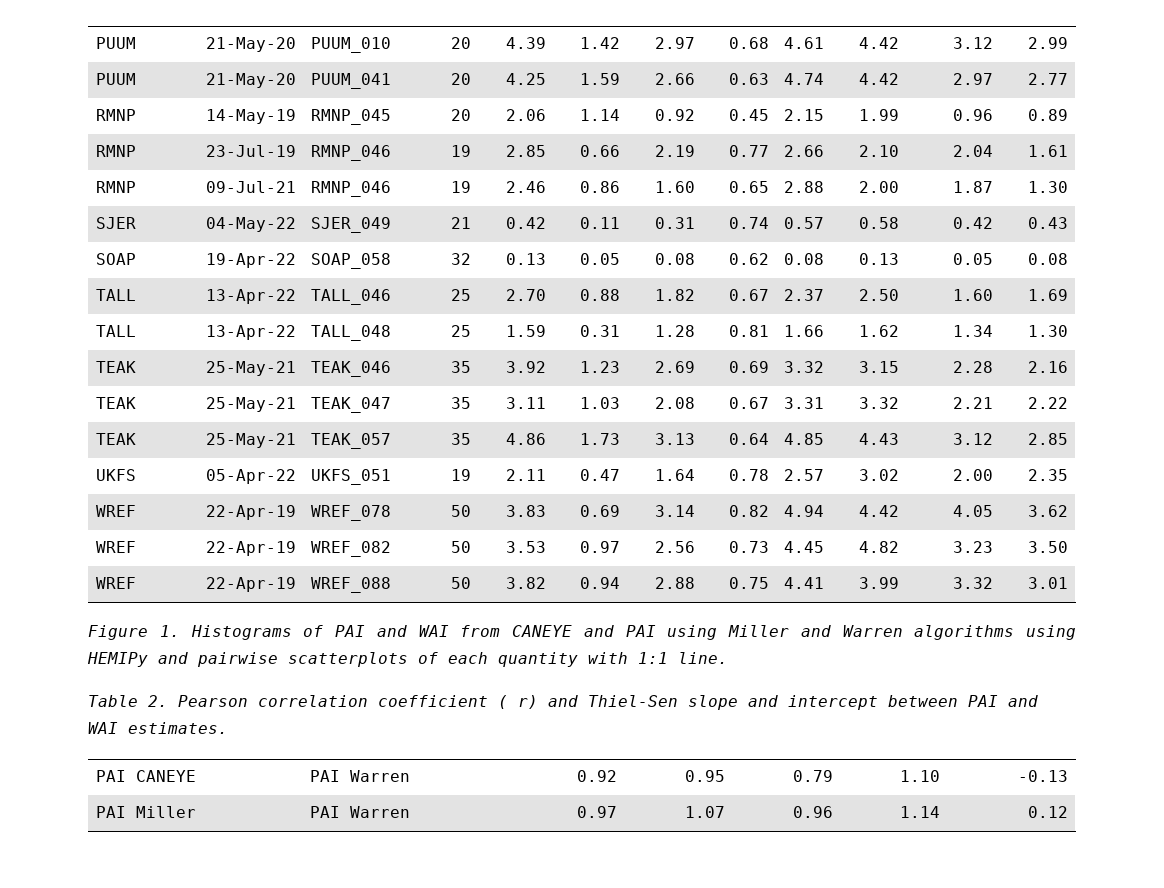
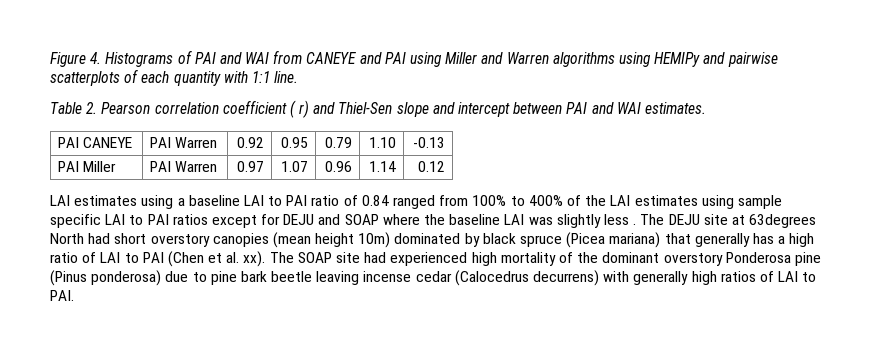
[95,37,136,49] [206,37,297,52] [310,37,391,53] [451,37,472,49] [506,37,547,49] [580,37,621,49] [655,37,696,49] [729,37,770,49] [783,37,824,49] [858,37,899,49] [953,37,994,49] [1028,37,1069,49] [95,73,136,85] [206,73,297,88] [310,73,391,89] [451,73,472,85] [506,73,547,85] [580,73,621,85] [655,73,696,85] [729,73,770,85] [783,73,824,85] [858,73,899,85] [953,73,994,85] [1028,73,1069,85] [95,109,136,121] [206,109,297,124] [310,109,391,125] [451,109,472,121] [506,109,547,121] [580,109,621,121] [655,109,696,121] [729,109,770,121] [783,109,824,121] [858,109,899,121] [953,109,994,121] [1028,109,1069,121] [95,145,136,157] [206,145,297,157] [310,145,391,161] [451,145,472,157] [506,145,547,157] [580,145,621,157] [655,145,696,157] [729,145,770,157] [783,145,824,157] [858,145,899,157] [953,145,994,157] [1028,145,1069,157] [95,181,136,193] [206,181,297,193] [310,181,391,197] [451,181,472,193] [506,181,547,193] [580,181,621,193] [655,181,696,193] [729,181,770,193] [783,181,824,193] [858,181,899,193] [953,181,994,193] [1028,181,1069,193] [95,217,136,229] [206,217,297,232] [310,217,391,233] [451,217,472,229] [506,217,547,229] [580,217,621,229] [655,217,696,229] [729,217,770,229] [783,217,824,229] [858,217,899,229] [953,217,994,229] [1028,217,1069,229] [95,253,136,265] [206,253,297,268] [310,253,391,269] [451,253,472,265] [506,253,547,265] [580,253,621,265] [655,253,696,265] [729,253,770,265] [783,253,824,265] [858,253,899,265] [953,253,994,265] [1028,253,1069,265] [95,289,136,301] [206,289,297,304] [310,289,391,305] [451,289,472,301] [506,289,547,301] [580,289,621,301] [655,289,696,301] [729,289,770,301] [783,289,824,301] [858,289,899,301] [953,289,994,301] [1028,289,1069,301] [95,325,136,337] [206,325,297,340] [310,325,391,341] [451,325,472,337] [506,325,547,337] [580,325,621,337] [655,325,696,337] [729,325,770,337] [783,325,824,337] [858,325,899,337] [953,325,994,337] [1028,325,1069,337] [95,361,136,373] [206,361,297,376] [310,361,391,377] [451,361,472,373] [506,361,547,373] [580,361,621,373] [655,361,696,373] [729,361,770,373] [783,361,824,373] [858,361,899,373] [953,361,994,373] [1028,361,1069,373] [95,397,136,409] [206,397,297,412] [310,397,391,413] [451,397,472,409] [506,397,547,409] [580,397,621,409] [655,397,696,409] [729,397,770,409] [783,397,824,409] [858,397,899,409] [953,397,994,409] [1028,397,1069,409] [95,433,136,445] [206,433,297,448] [310,433,391,449] [451,433,472,445] [506,433,547,445] [580,433,621,445] [655,433,696,445] [729,433,770,445] [783,433,824,445] [858,433,899,445] [953,433,994,445] [1028,433,1069,445] [95,469,136,481] [206,469,297,484] [310,469,391,485] [451,469,472,481] [506,469,547,481] [580,469,621,481] [655,469,696,481] [729,469,770,481] [783,469,824,481] [858,469,899,481] [953,469,994,481] [1028,469,1069,481] [95,505,136,517] [206,505,297,520] [310,505,391,521] [451,505,472,517] [506,505,547,517] [580,505,621,517] [655,505,696,517] [729,505,770,517] [783,505,824,517] [858,505,899,517] [953,505,994,517] [1028,505,1069,517] [95,541,136,553] [206,541,297,556] [310,541,391,557] [451,541,472,553] [506,541,547,553] [580,541,621,553] [655,541,696,553] [729,541,770,553] [783,541,824,553] [858,541,899,553] [953,541,994,553] [1028,541,1069,553] [95,577,136,589] [206,577,297,592] [310,577,391,593] [451,577,472,589] [506,577,547,589] [580,577,621,589] [655,577,696,589] [729,577,770,589] [783,577,824,589] [858,577,899,589] [953,577,994,589] [1028,577,1069,589] [88,625,180,640] PUUM | 21-May-20 | PUUM_010 | 20 | 4.39 | 1.42 | 2.97 | 0.68 | 4.61 | 4.42 | 3.12 | 2.99 // PUUM | 21-May-20 | PUUM_041 | 20 | 4.25 | 1.59 | 2.66 | 0.63 | 4.74 | 4.42 | 2.97 | 2.77 // RMNP | 14-May-19 | RMNP_045 | 20 | 2.06 | 1.14 | 0.92 | 0.45 | 2.15 | 1.99 | 0.96 | 0.89 // RMNP | 23-Jul-19 | RMNP_046 | 19 | 2.85 | 0.66 | 2.19 | 0.77 | 2.66 | 2.10 | 2.04 | 1.61 // RMNP | 09-Jul-21 | RMNP_046 | 19 | 2.46 | 0.86 | 1.60 | 0.65 | 2.88 | 2.00 | 1.87 | 1.30 // SJER | 04-May-22 | SJER_049 | 21 | 0.42 | 0.11 | 0.31 | 0.74 | 0.57 | 0.58 | 0.42 | 0.43 // SOAP | 19-Apr-22 | SOAP_058 | 32 | 0.13 | 0.05 | 0.08 | 0.62 | 0.08 | 0.13 | 0.05 | 0.08 // TALL | 13-Apr-22 | TALL_046 | 25 | 2.70 | 0.88 | 1.82 | 0.67 | 2.37 | 2.50 | 1.60 | 1.69 // TALL | 13-Apr-22 | TALL_048 | 25 | 1.59 | 0.31 | 1.28 | 0.81 | 1.66 | 1.62 | 1.34 | 1.30 // TEAK | 25-May-21 | TEAK_046 | 35 | 3.92 | 1.23 | 2.69 | 0.69 | 3.32 | 3.15 | 2.28 | 2.16 // TEAK | 25-May-21 | TEAK_047 | 35 | 3.11 | 1.03 | 2.08 | 0.67 | 3.31 | 3.32 | 2.21 | 2.22 // TEAK | 25-May-21 | TEAK_057 | 35 | 4.86 | 1.73 | 3.13 | 0.64 | 4.85 | 4.43 | 3.12 | 2.85 // UKFS | 05-Apr-22 | UKFS_051 | 19 | 2.11 | 0.47 | 1.64 | 0.78 | 2.57 | 3.02 | 2.00 | 2.35 // WREF | 22-Apr-19 | WREF_078 | 50 | 3.83 | 0.69 | 3.14 | 0.82 | 4.94 | 4.42 | 4.05 | 3.62 // WREF | 22-Apr-19 | WREF_082 | 50 | 3.53 | 0.97 | 2.56 | 0.73 | 4.45 | 4.82 | 3.23 | 3.50 // WREF | 22-Apr-19 | WREF_088 | 50 | 3.82 | 0.94 | 2.88 | 0.75 | 4.41 | 3.99 | 3.32 | 3.01 // Figure 1. -> [50,52,102,67] Figure 4.
(1069, 812) none -> [50,195,782,209] [50,214,817,228] [50,232,815,248] [50,251,821,267] [50,270,817,286] [50,290,74,301] // LAI estimates using a baseline LAI to PAI ratio of 0.84 ranged from 100% to 400% of the LAI estimates using sample specific LAI to PAI ratios except for DEJU and SOAP where the baseline LAI was slightly less . The DEJU site at 63degrees North had short overstory canopies (mean height 10m) dominated by black spruce (Picea mariana) that generally has a high ratio of LAI to PAI (Chen et al. xx). The SOAP site had experienced high mortality of the dominant overstory Ponderosa pine (Pinus ponderosa) due to pine bark beetle leaving incense cedar (Calocedrus decurrens) with generally high ratios of LAI to PAI.

